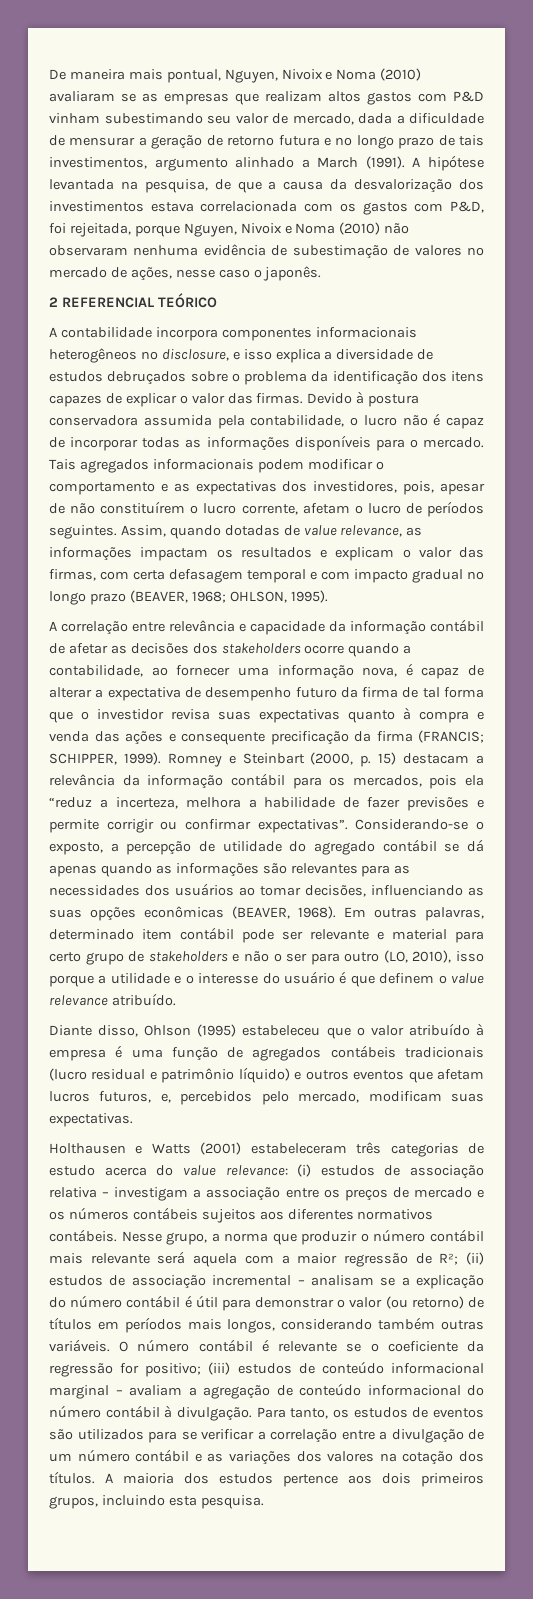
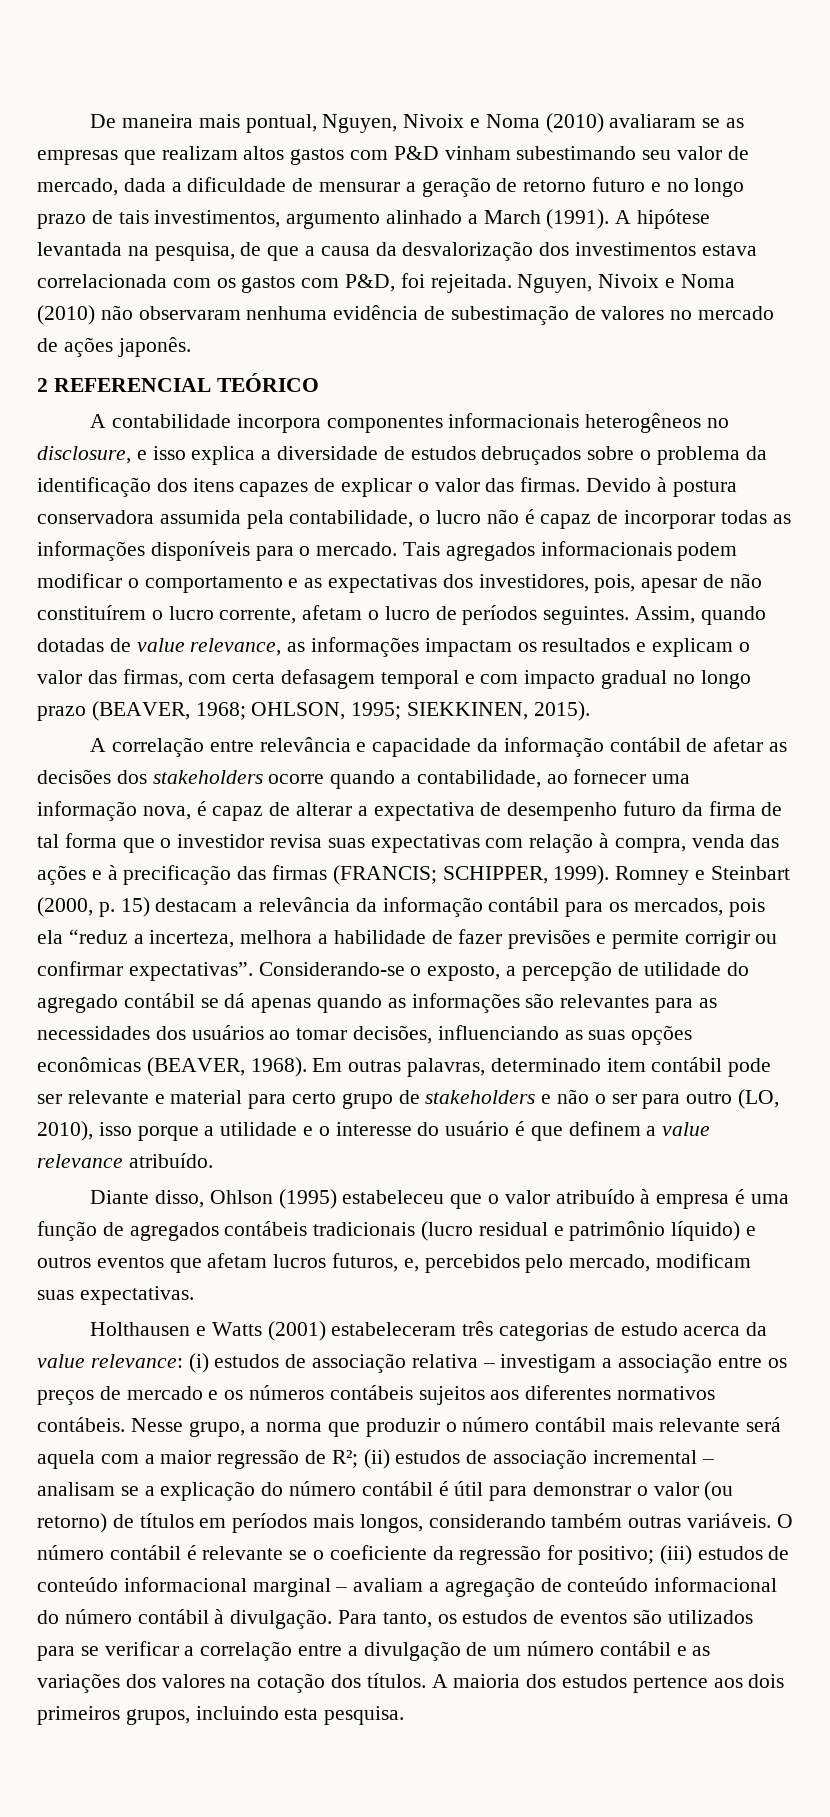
[278,135,320,146] futura -> [592,177,646,192] futuro
[69,223,180,237] rejeitada, porque -> [430,274,512,293] rejeitada.
[130,267,262,281] ações, nesse caso o -> [63,337,113,357] ações
[290,590,328,603] 1995). -> [351,701,590,721] 1995; SIEKKINEN, 2015).
[348,707,484,723] [49,731,413,745] quanto à compra e venda das ações e consequente precificação da firma -> [485,833,780,853] [37,865,328,885] com relação à compra, venda das ações e à precificação das firmas
[438,975,447,984] o -> [646,1126,657,1136] a
[156,1165,174,1176] do -> [746,1322,768,1336] da

